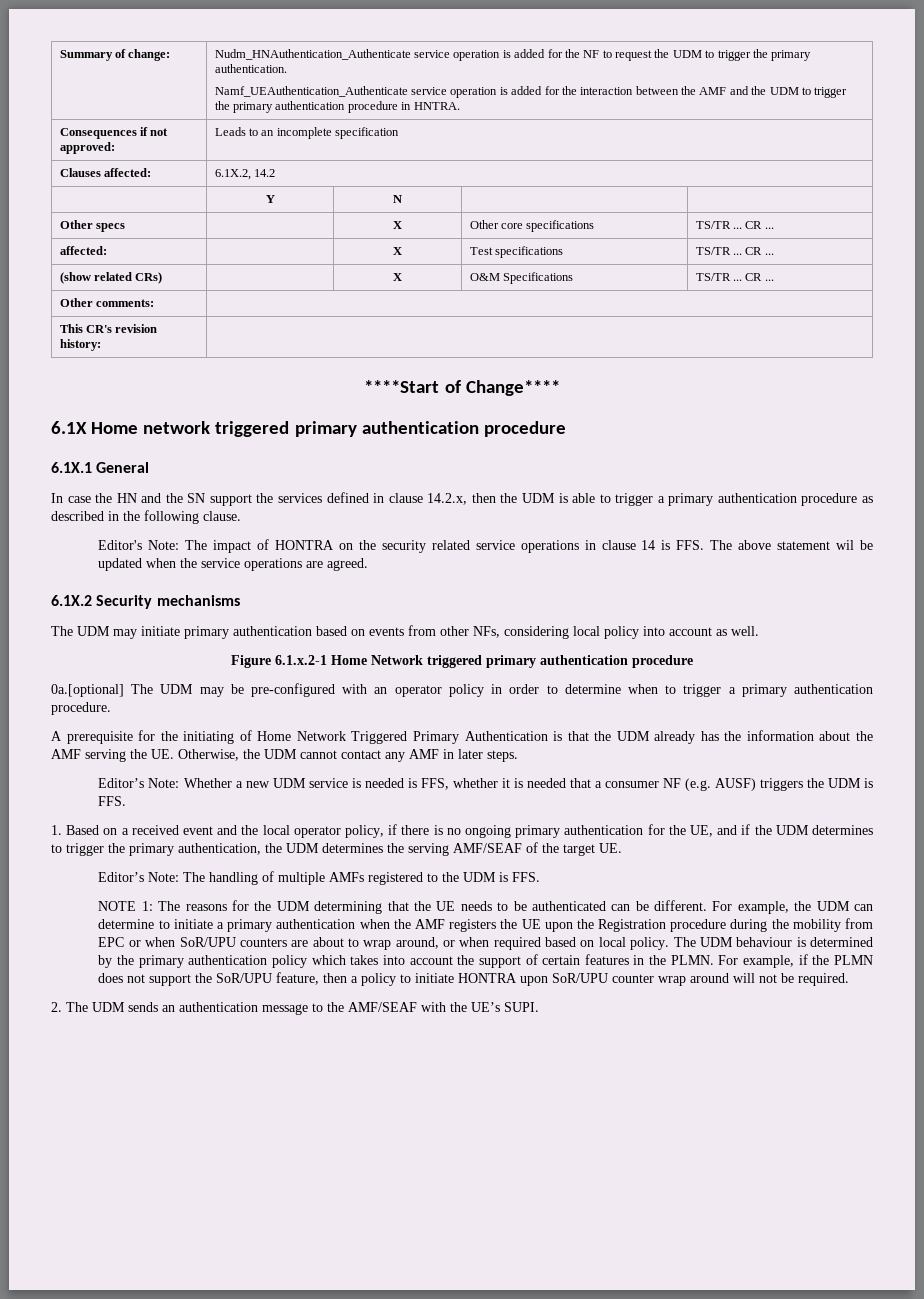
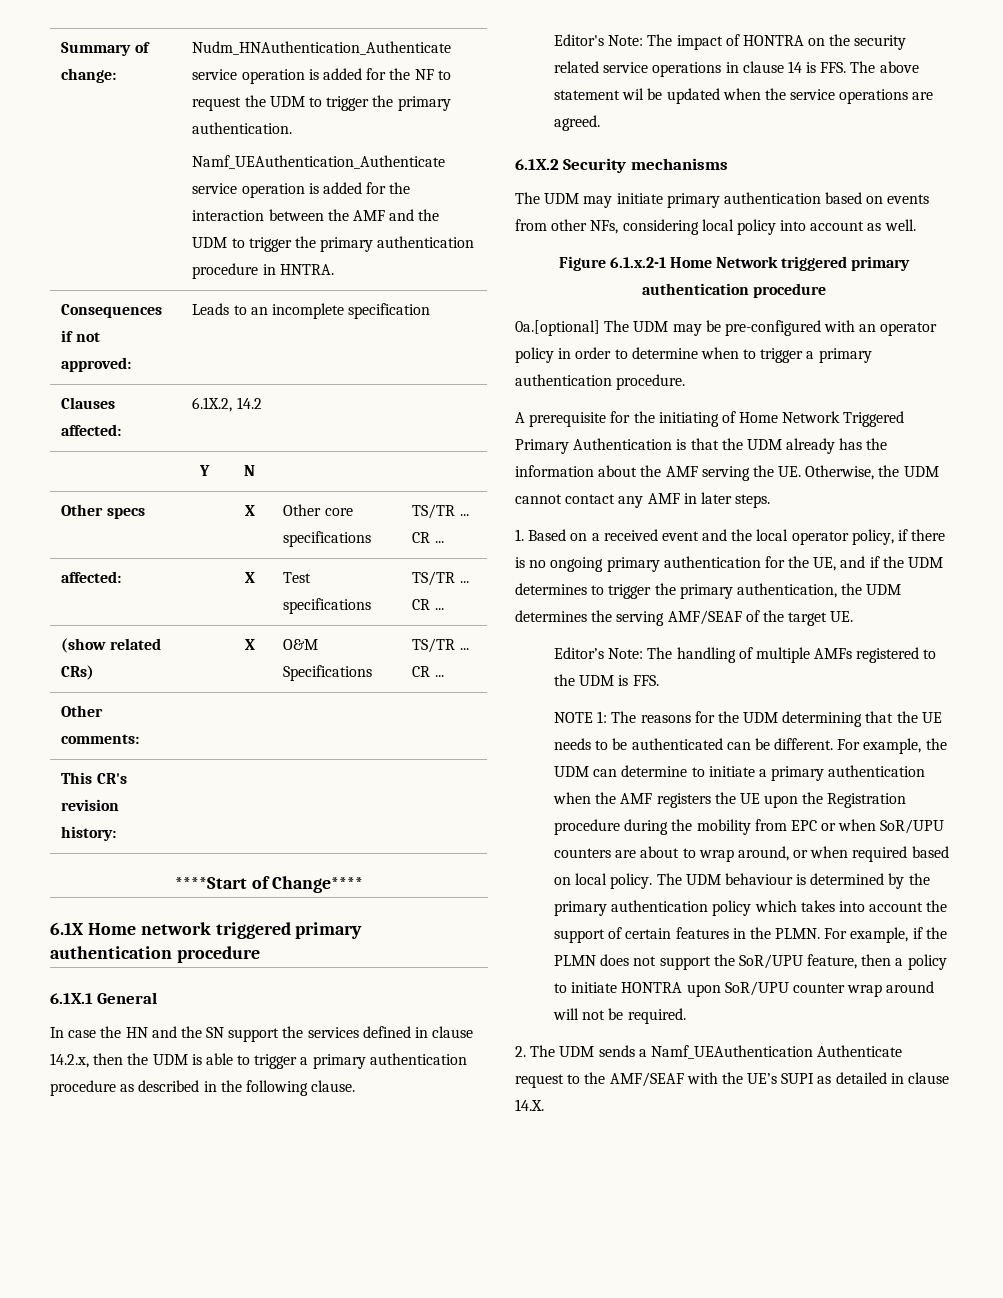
[98,778,874,791] [98,796,127,806] // Editor’s Note: Whether a new UDM service is needed is FFS, whether it is needed that a consumer NF (e.g. AUSF) triggers the UDM is FFS. -> (771, 501) none
[162,1002,308,1015] an authentication message -> [638,1045,903,1059] [515,1074,564,1088] a Namf_UEAuthentication Authenticate request
[504,1002,539,1012] SUPI. -> [781,1072,950,1084] [515,1099,544,1111] SUPI as detailed in clause 14.X.

